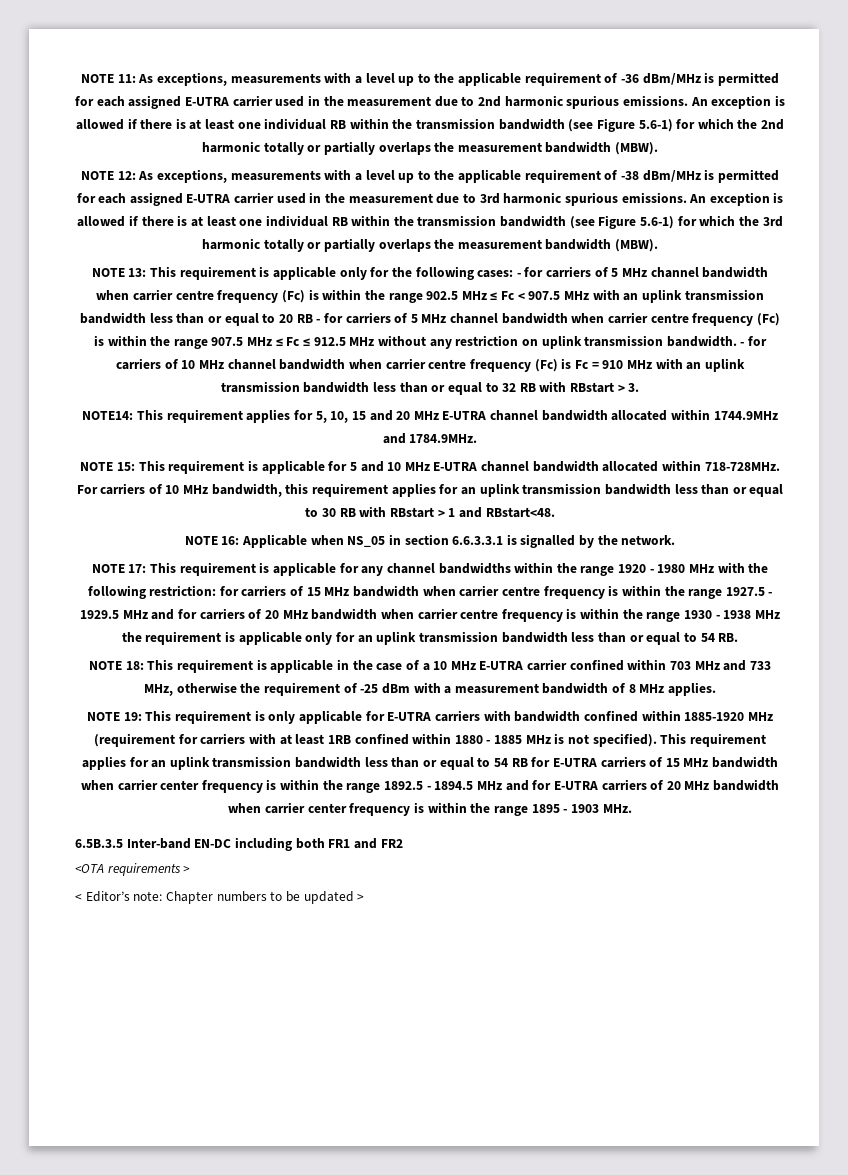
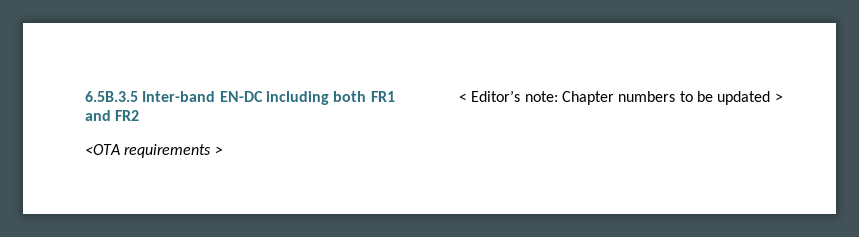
[81,72,779,86] [75,95,785,109] [75,118,785,132] [201,141,659,155] [81,169,779,183] [76,192,784,206] [77,215,783,229] [201,238,659,252] [91,266,769,280] [96,289,764,303] [80,312,780,326] [93,335,768,349] [116,358,745,372] [220,381,640,395] [82,409,778,423] [382,433,478,444] [80,460,780,474] [76,483,784,497] [305,506,555,518] [184,534,676,548] [91,562,769,576] [87,585,773,599] [80,608,780,622] [121,631,739,645] [89,659,771,673] [143,682,717,696] [87,710,773,724] [94,733,766,747] [81,756,779,770] [80,779,780,793] [228,802,632,816] NOTE 11: As exceptions, measurements with a level up to the applicable requirement of -36 dBm/MHz is permitted for each assigned E-UTRA carrier used in the measurement due to 2nd harmonic spurious emissions. An exception is allowed if there is at least one individual RB within the transmission bandwidth (see Figure 5.6-1) for which the 2nd harmonic totally or partially overlaps the measurement bandwidth (MBW). // NOTE 12: As exceptions, measurements with a level up to the applicable requirement of -38 dBm/MHz is permitted for each assigned E-UTRA carrier used in the measurement due to 3rd harmonic spurious emissions. An exception is allowed if there is at least one individual RB within the transmission bandwidth (see Figure 5.6-1) for which the 3rd harmonic totally or partially overlaps the measurement bandwidth (MBW). // NOTE 13: This requirement is applicable only for the following cases: - for carriers of 5 MHz channel bandwidth when carrier centre frequency (Fc) is within the range 902.5 MHz ≤ Fc < 907.5 MHz with an uplink transmission bandwidth less than or equal to 20 RB - for carriers of 5 MHz channel bandwidth when carrier centre frequency (Fc) is within the range 907.5 MHz ≤ Fc ≤ 912.5 MHz without any restriction on uplink transmission bandwidth. - for carriers of 10 MHz channel bandwidth when carrier centre frequency (Fc) is Fc = 910 MHz with an uplink transmission bandwidth less than or equal to 32 RB with RBstart > 3. // NOTE14: This requirement applies for 5, 10, 15 and 20 MHz E-UTRA channel bandwidth allocated within 1744.9MHz and 1784.9MHz. // NOTE 15: This requirement is applicable for 5 and 10 MHz E-UTRA channel bandwidth allocated within 718-728MHz. For carriers of 10 MHz bandwidth, this requirement applies for an uplink transmission bandwidth less than or equal to 30 RB with RBstart > 1 and RBstart<48. // NOTE 16: Applicable when NS_05 in section 6.6.3.3.1 is signalled by the network. // NOTE 17: This requirement is applicable for any channel bandwidths within the range 1920 - 1980 MHz with the following restriction: for carriers of 15 MHz bandwidth when carrier centre frequency is within the range 1927.5 - 1929.5 MHz and for carriers of 20 MHz bandwidth when carrier centre frequency is within the range 1930 - 1938 MHz the requirement is applicable only for an uplink transmission bandwidth less than or equal to 54 RB. // NOTE 18: This requirement is applicable in the case of a 10 MHz E-UTRA carrier confined within 703 MHz and 733 MHz, otherwise the requirement of -25 dBm with a measurement bandwidth of 8 MHz applies. // NOTE 19: This requirement is only applicable for E-UTRA carriers with bandwidth confined within 1885-1920 MHz (requirement for carriers with at least 1RB confined within 1880 - 1885 MHz is not specified). This requirement applies for an uplink transmission bandwidth less than or equal to 54 RB for E-UTRA carriers of 15 MHz bandwidth when carrier center frequency is within the range 1892.5 - 1894.5 MHz and for E-UTRA carriers of 20 MHz bandwidth when carrier center frequency is within the range 1895 - 1903 MHz. // -> (85, 96) none

